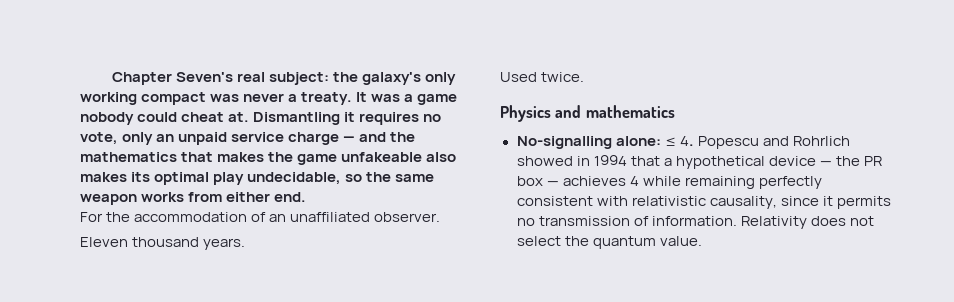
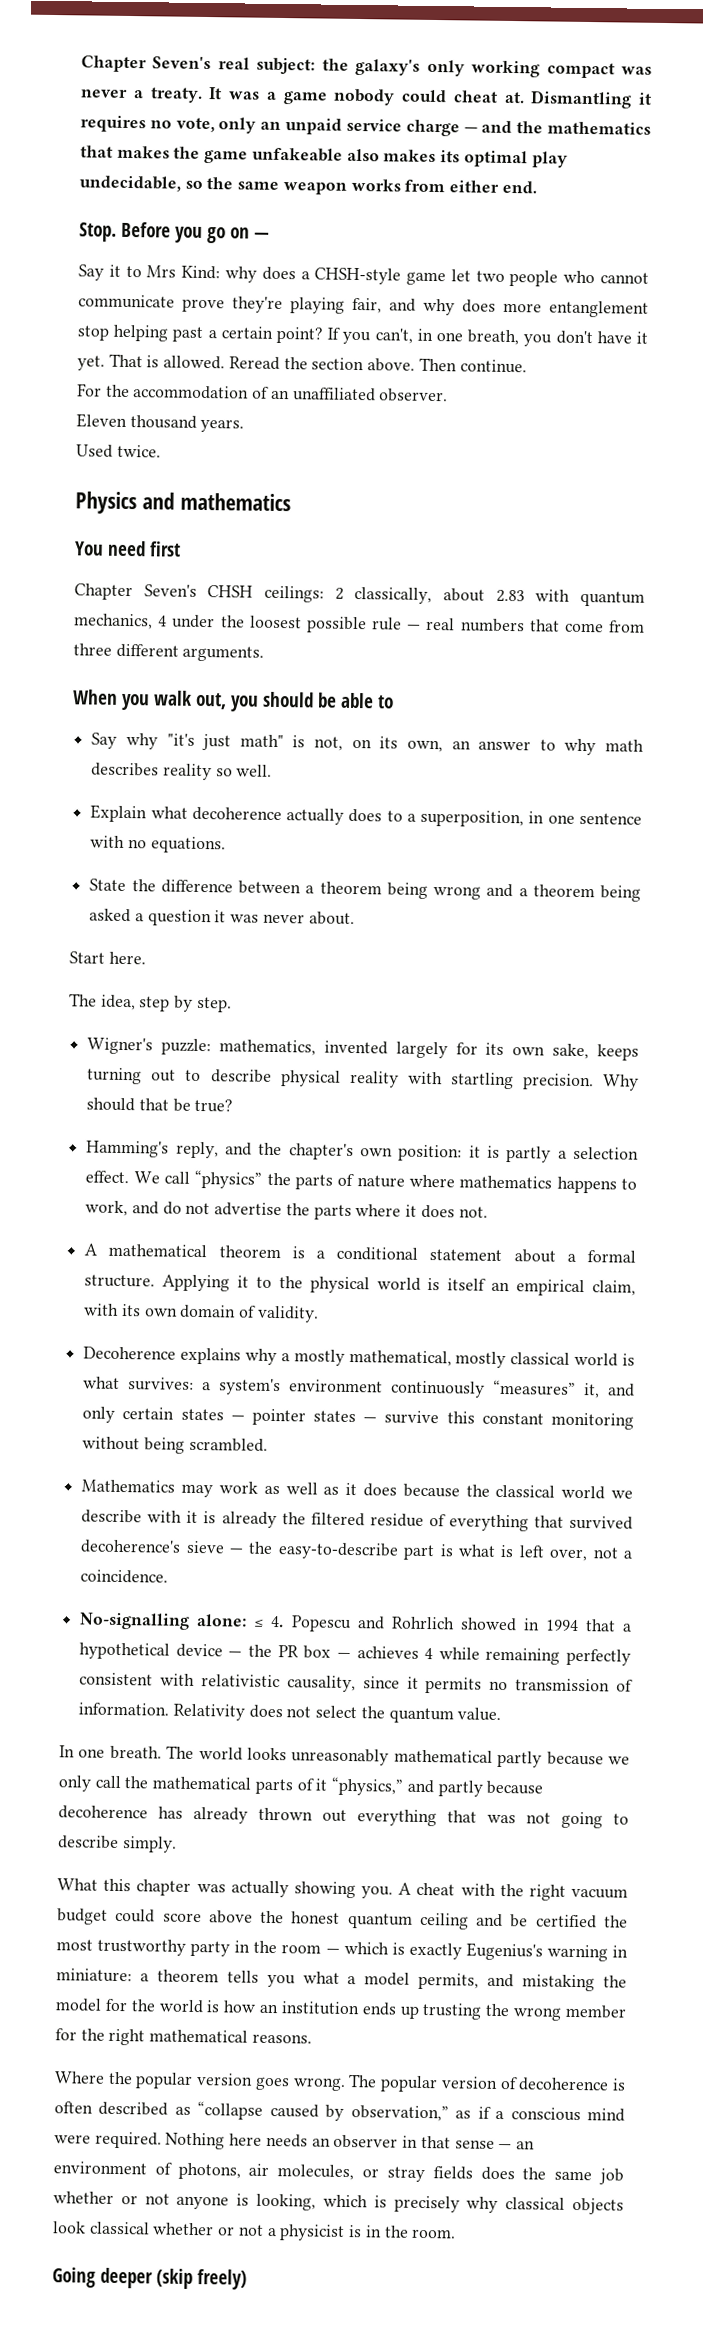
(307, 197) none -> [79,221,270,244] [78,264,649,287] [78,294,649,318] [77,324,648,347] [77,353,527,374] // Stop. Before you go on — // Say it to Mrs Kind: why does a CHSH-style game let two people who cannot communicate prove they're playing fair, and why does more entanglement stop helping past a certain point? If you can't, in one breath, you don't have it yet. That is allowed. Reread the section above. Then continue.
(675, 111) none -> [74,540,181,557] [74,583,646,607] [74,613,645,634] [73,643,265,662] [73,689,394,712] [91,732,644,756] [91,762,273,781] [90,804,642,828] [90,835,226,854] [89,878,641,902] [89,908,355,927] [69,951,146,965] [69,993,232,1013] [87,1037,639,1061] [87,1067,639,1091] [86,1097,234,1113] [86,1140,639,1163] [85,1169,637,1194] [85,1200,488,1220] [84,1243,637,1263] [84,1274,636,1297] [84,1303,319,1323] [83,1346,635,1369] [83,1376,635,1399] [82,1406,634,1430] [82,1436,268,1454] [81,1479,633,1500] [81,1509,633,1532] [80,1539,632,1562] [80,1569,169,1584] // You need first // Chapter Seven's CHSH ceilings: 2 classically, about 2.83 with quantum mechanics, 4 under the loosest possible rule — real numbers that come from three different arguments. // When you walk out, you should be able to // Say why "it's just math" is not, on its own, an answer to why math describes reality so well. // Explain what decoherence actually does to a superposition, in one sentence with no equations. // State the difference between a theorem being wrong and a theorem being asked a question it was never about. // Start here. // The idea, step by step. // Wigner's puzzle: mathematics, invented largely for its own sake, keeps turning out to describe physical reality with startling precision. Why should that be true? // Hamming's reply, and the chapter's own position: it is partly a selection effect. We call “physics” the parts of nature where mathematics happens to work, and do not advertise the parts where it does not. // A mathematical theorem is a conditional statement about a formal structure. Applying it to the physical world is itself an empirical claim, with its own domain of validity. // Decoherence explains why a mostly mathematical, mostly classical world is what survives: a system's environment continuously “measures” it, and only certain states — pointer states — survive this constant monitoring without being scrambled. // Mathematics may work as well as it does because the classical world we describe with it is already the filtered residue of everything that survived decoherence's sieve — the easy-to-describe part is what is left over, not a coincidence.
(702, 241) none -> [59,1745,630,1768] [58,1775,544,1797] [58,1805,629,1829] [58,1835,177,1853] [57,1878,628,1901] [57,1908,628,1930] [56,1938,628,1962] [56,1968,627,1992] [55,1998,628,2021] [55,2028,312,2046] [54,2071,627,2093] [54,2101,625,2122] [54,2131,535,2150] [53,2161,624,2185] [53,2191,624,2215] [53,2221,457,2241] [52,2267,247,2290] // In one breath. The world looks unreasonably mathematical partly because we only call the mathematical parts of it “physics,” and partly because decoherence has already thrown out everything that was not going to describe simply. // What this chapter was actually showing you. A cheat with the right vacuum budget could score above the honest quantum ceiling and be certified the most trustworthy party in the room — which is exactly Eugenius's warning in miniature: a theorem tells you what a model permits, and mistaking the model for the world is how an institution ends up trusting the wrong member for the right mathematical reasons. // Where the popular version goes wrong. The popular version of decoherence is often described as “collapse caused by observation,” as if a conscious mind were required. Nothing here needs an observer in that sense — an environment of photons, air molecules, or stray fields does the same job whether or not anyone is looking, which is precisely why classical objects look classical whether or not a physicist is in the room. // Going deeper (skip freely)

